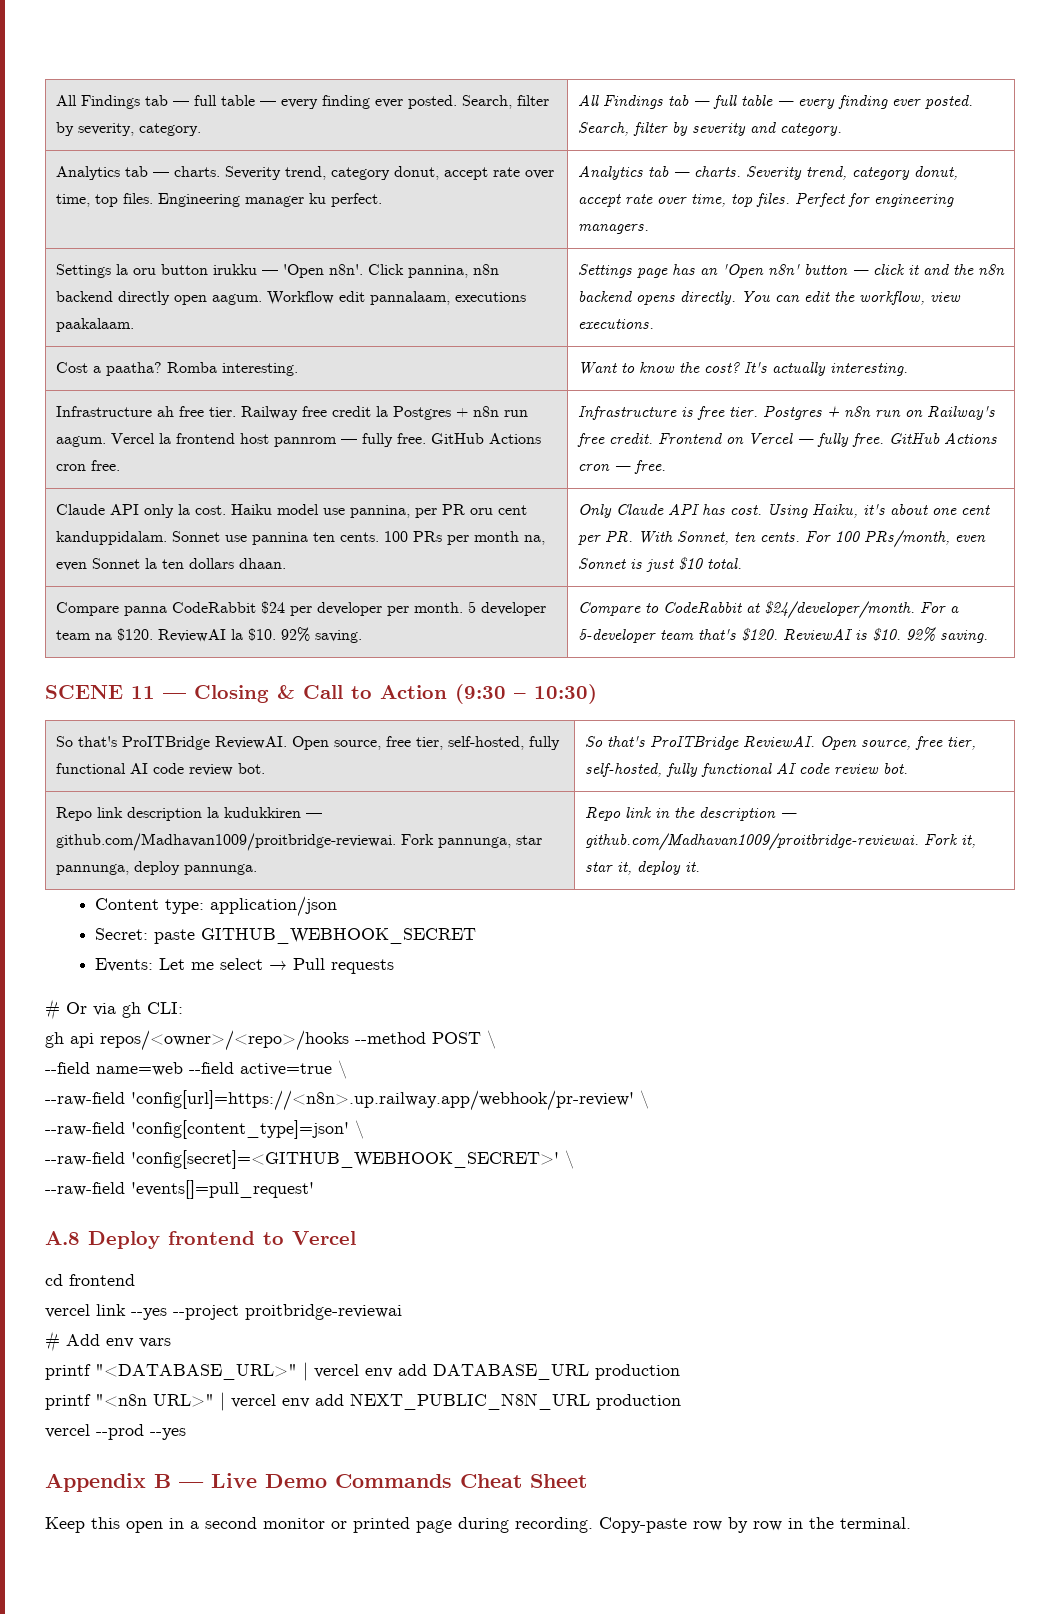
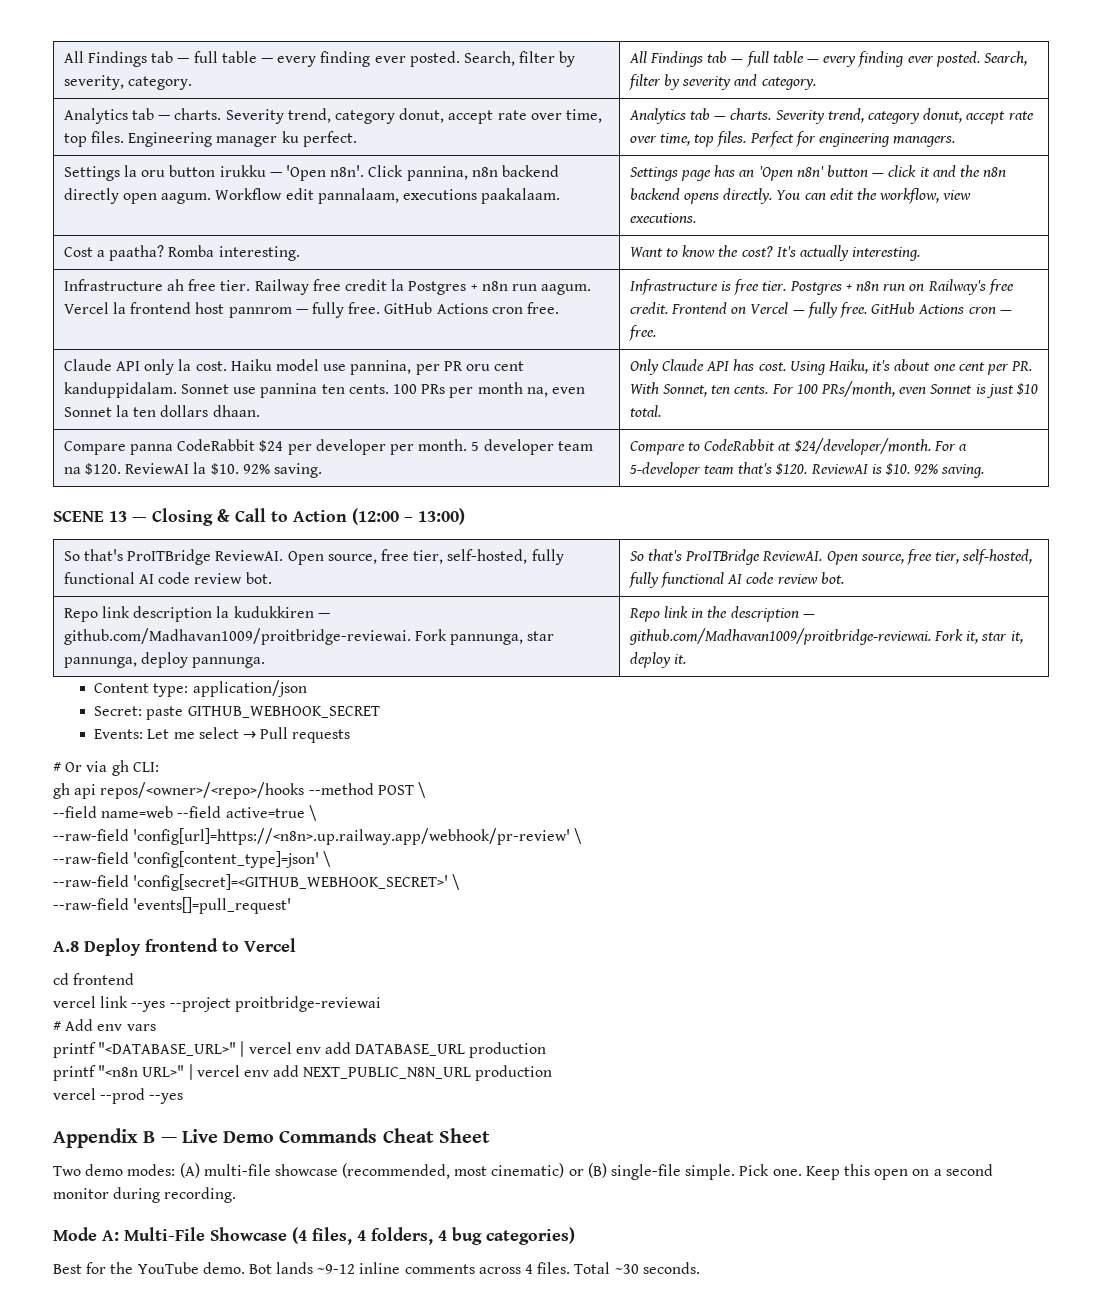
[131,686,155,699] 11 -> [109,511,127,522] 13
[455,684,597,704] (9:30 – 10:30) -> [352,508,465,525] (12:00 – 13:00)
(587, 1481) none -> [53,1163,802,1180] Two demo modes: (A) multi-file showcase (recommended, most cinematic) or (B) single-file simple. Pick one.
[169,1518,184,1529] in -> [912,1169,930,1176] on
[331,1517,452,1533] or printed page -> (109, 1193) none
[599,1517,911,1533] Copy-paste row by row in the terminal. -> [53,1227,575,1245] [53,1262,700,1274] // Mode A: Multi-File Showcase (4 files, 4 folders, 4 bug categories) // Best for the YouTube demo. Bot lands ~9-12 inline comments across 4 files. Total ~30 seconds.

